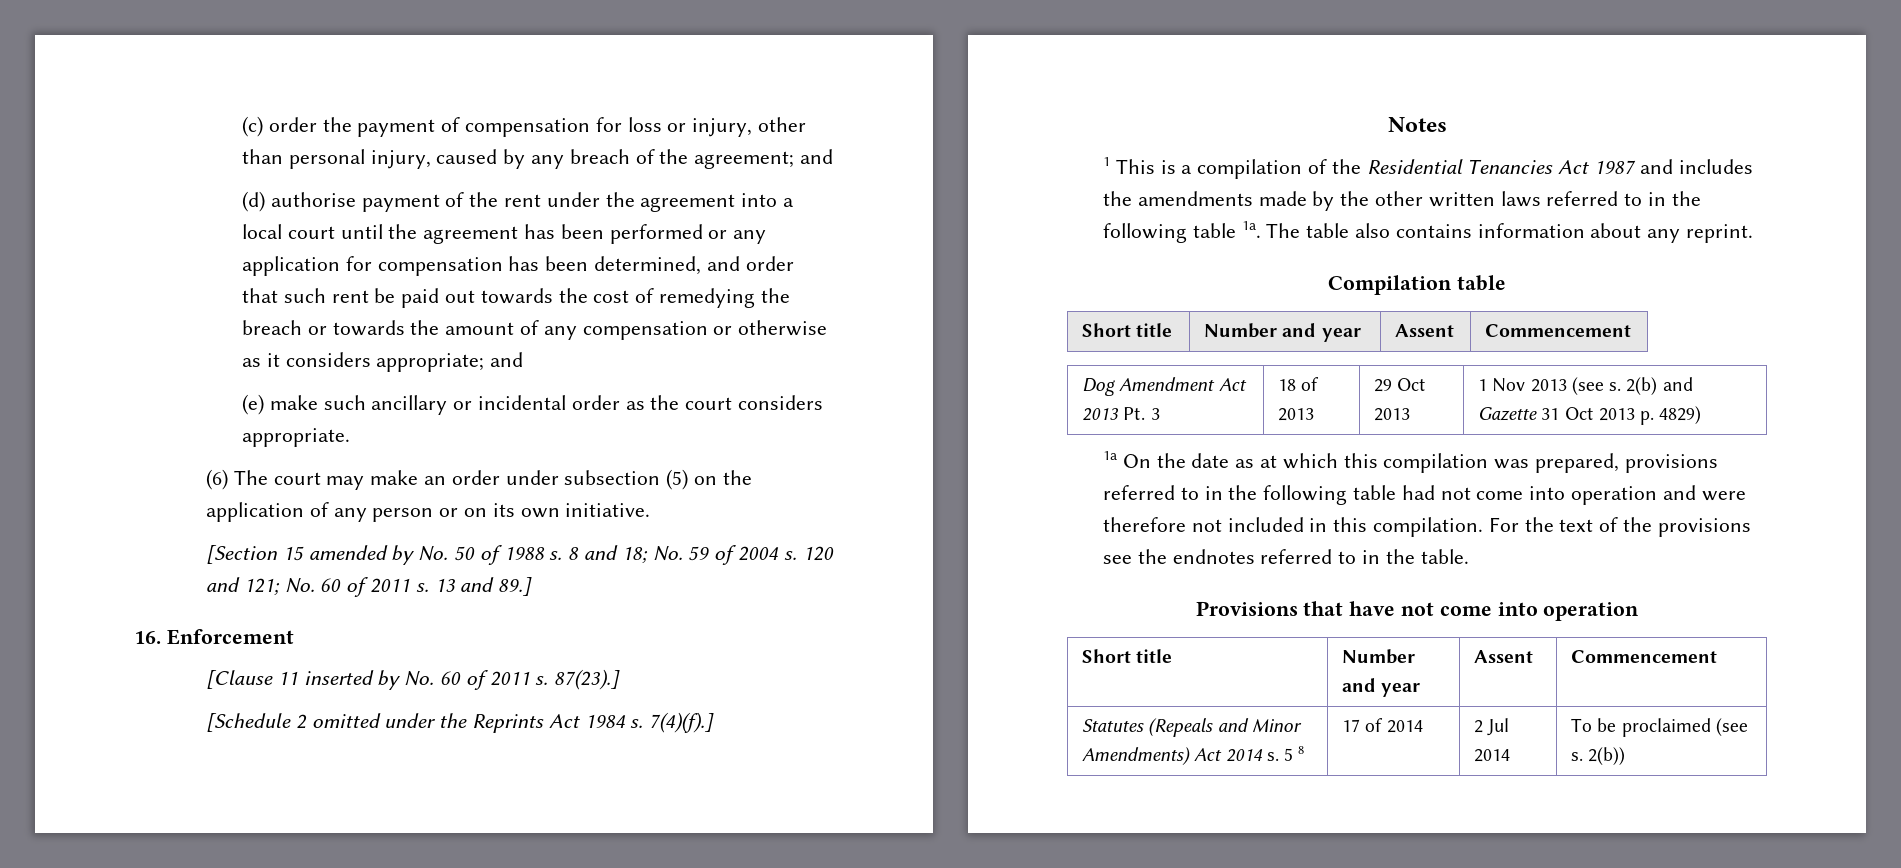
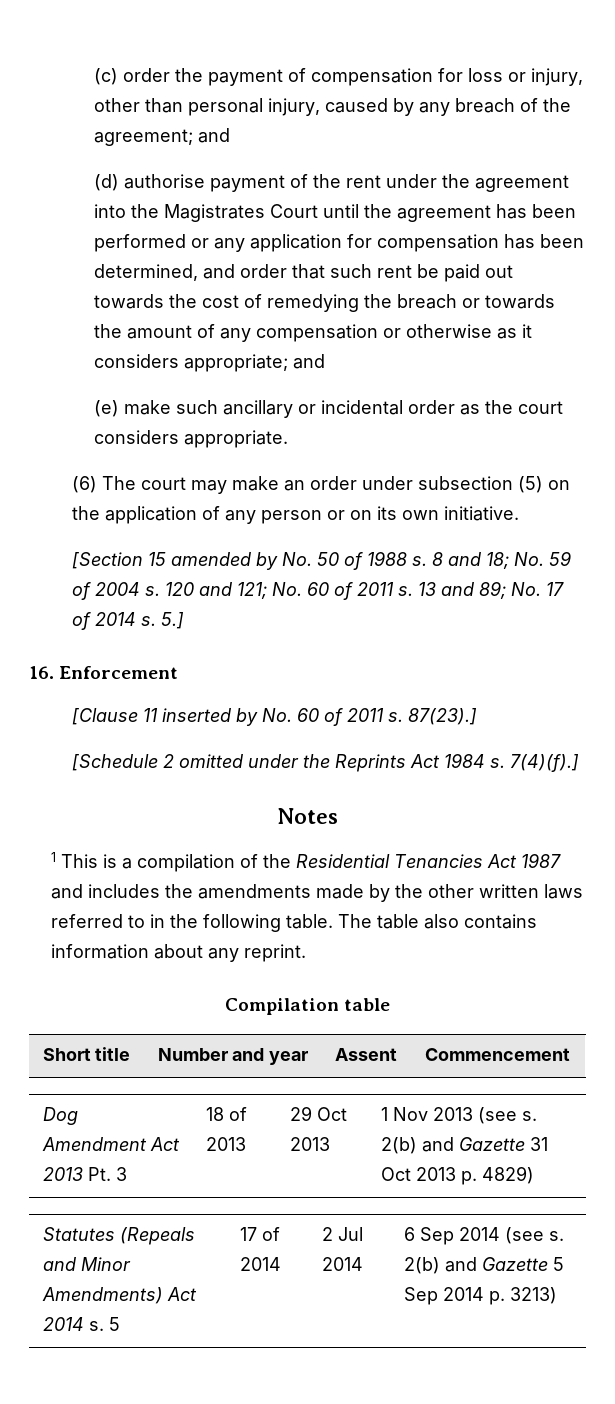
[782,198,794,207] [241,224,335,239] a local court -> [131,204,319,222] the Magistrates Court
[498,577,533,596] 89.] -> [479,581,565,599] [72,612,185,630] 89; No. 17 of 2014 s. 5.]
[1192,221,1261,238] table 1a. -> [285,914,333,929] table.
[1102,451,1718,473] [1102,485,1746,505] [1102,517,1751,537] [1102,549,1469,564] [1195,601,1640,621] [1082,649,1173,663] [1342,649,1416,664] [1342,678,1421,697] [1474,650,1534,663] [1571,650,1718,663] // 1a On the date as at which this compilation was prepared, provisions referred to in the following table had not come into operation and were therefore not included in this compilation. For the text of the provisions see the endnotes referred to in the table. // Provisions that have not come into operation // Short title | Number and year | Assent | Commencement -> (534, 1175) none
[1298,746,1305,754] 8 -> (120, 1324) none
[1571,718,1748,737] [1571,747,1626,765] To be proclaimed (see s. 2(b)) -> [403,1227,564,1245] [403,1257,564,1274] [403,1287,557,1305] 6 Sep 2014 (see s. 2(b) and Gazette 5 Sep 2014 p. 3213)

